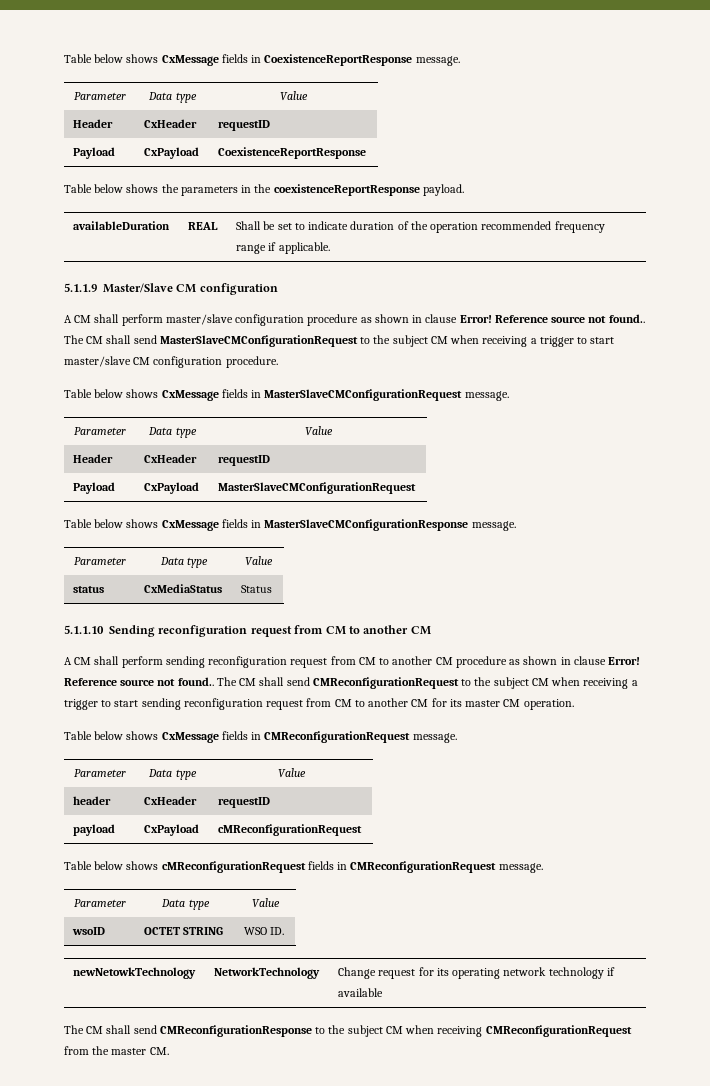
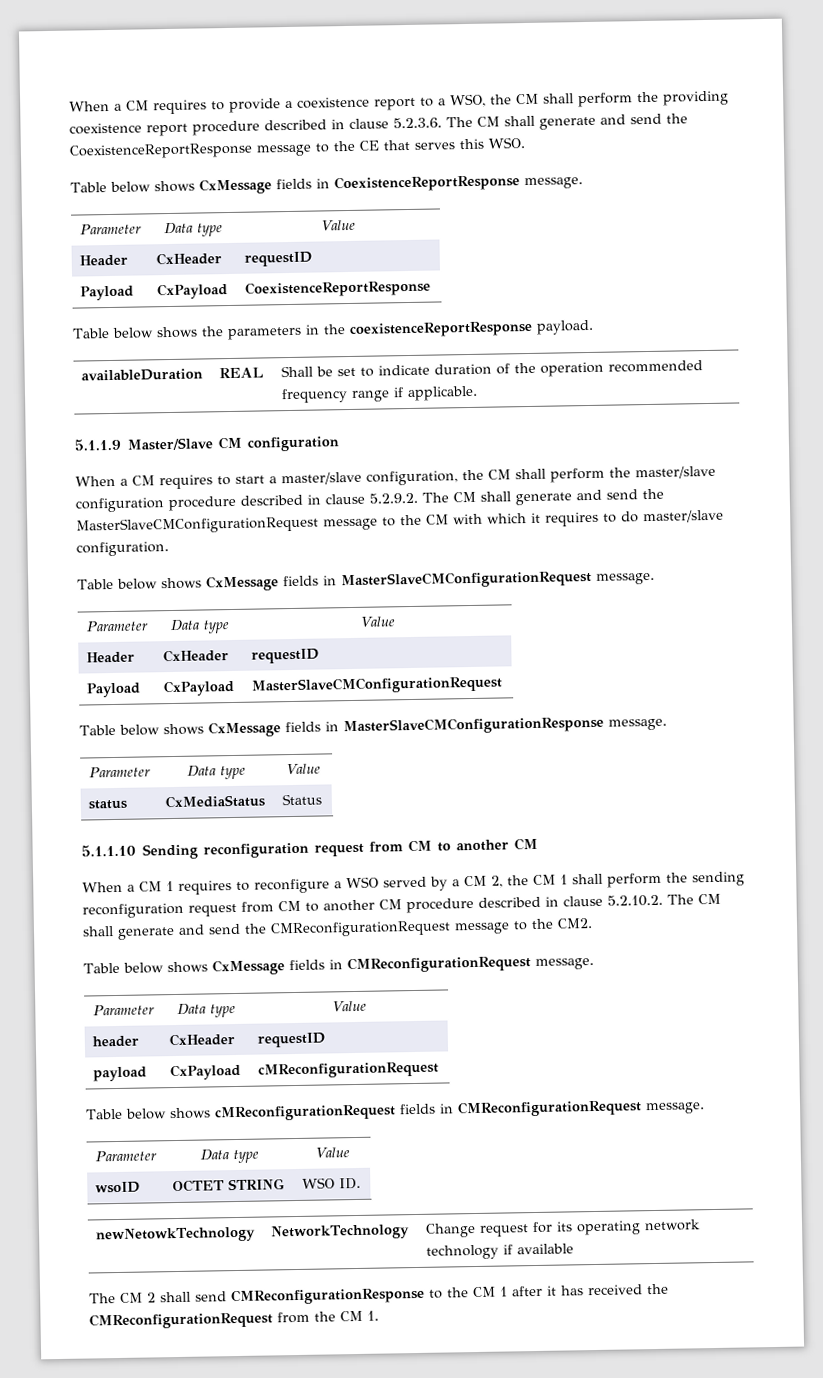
(64, 58) none -> [69,90,729,115] [69,113,688,137] [69,137,525,160] When a CM requires to provide a coexistence report to a WSO, the CM shall perform the providing coexistence report procedure described in clause 5.2.3.6. The CM shall generate and send the CoexistenceReportResponse message to the CE that serves this WSO. //
[64,314,163,326] A CM shall perform -> [75,467,631,490] When a CM requires to start a master/slave configuration, the CM shall perform the
[360,314,645,323] [64,335,615,347] [64,356,278,368] as shown in clause Error! Reference source not found.. The CM shall send MasterSlaveCMConfigurationRequest to the subject CM when receiving a trigger to start master/slave CM configuration procedure. -> [240,488,664,506] [76,509,724,535] [76,541,169,557] described in clause 5.2.9.2. The CM shall generate and send the MasterSlaveCMConfigurationRequest message to the CM with which it requires to do master/slave configuration.
[64,656,163,668] A CM shall perform -> [82,872,688,895] When a CM 1 requires to reconfigure a WSO served by a CM 2, the CM 1 shall perform the
[509,656,641,665] [64,677,638,689] [64,698,574,710] as shown in clause Error! Reference source not found.. The CM shall send CMReconfigurationRequest to the subject CM when receiving a trigger to start sending reconfiguration request from CM to another CM for its master CM operation. -> [478,893,721,908] [82,918,593,940] described in clause 5.2.10.2. The CM shall generate and send the CMReconfigurationRequest message to the CM2.
(104, 1030) none -> [147,1292,156,1303] 2
[347,1025,483,1037] subject CM when receiving -> [473,1283,669,1298] CM 1 after it has received the
[111,1047,169,1055] master CM. -> [340,1310,379,1322] CM 1.

